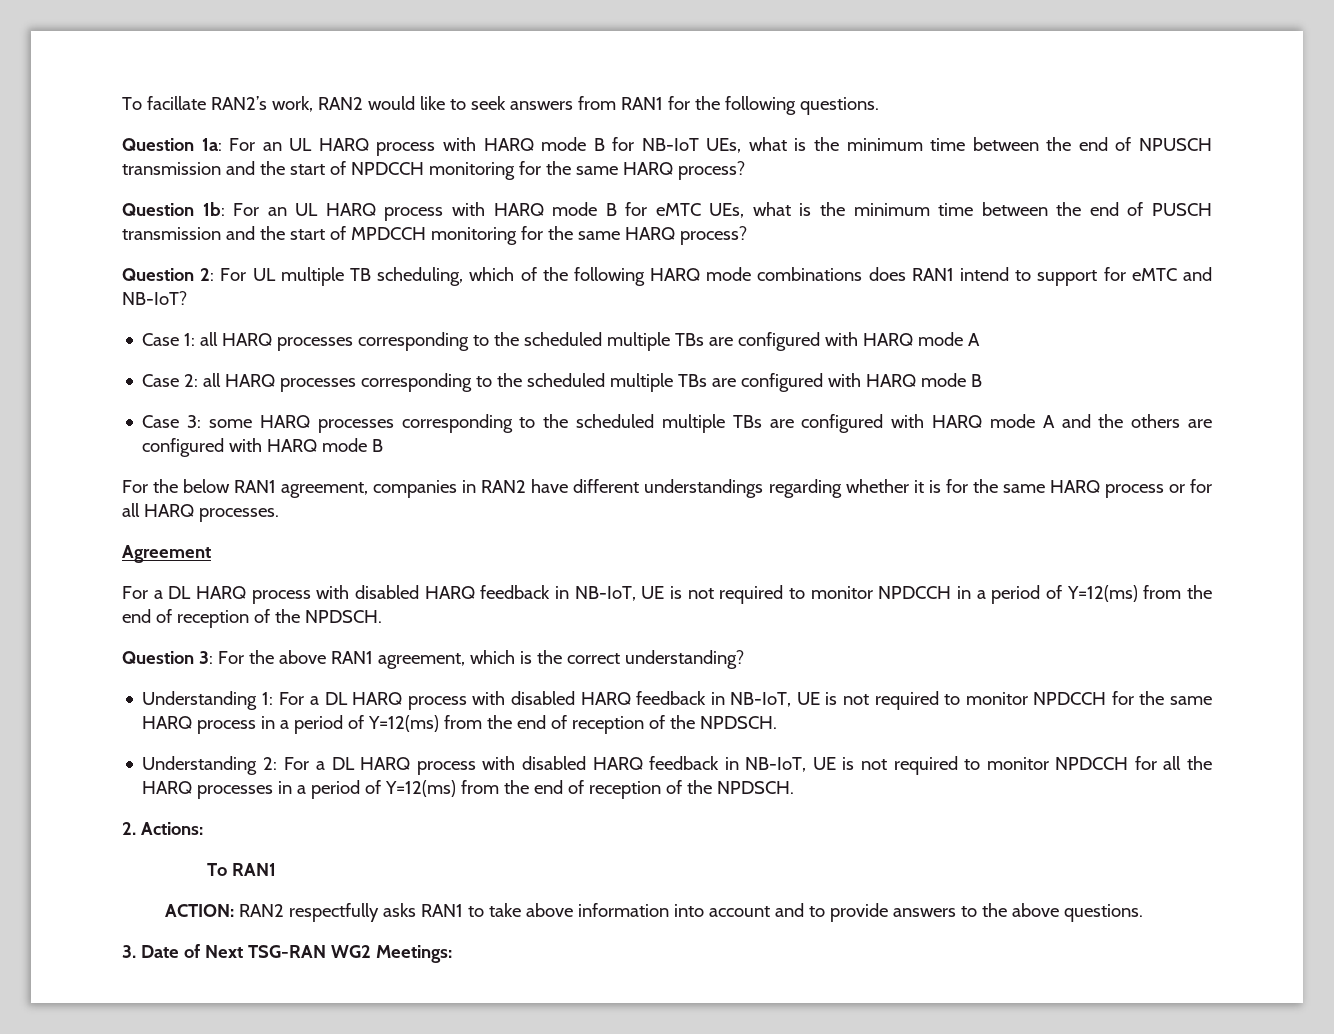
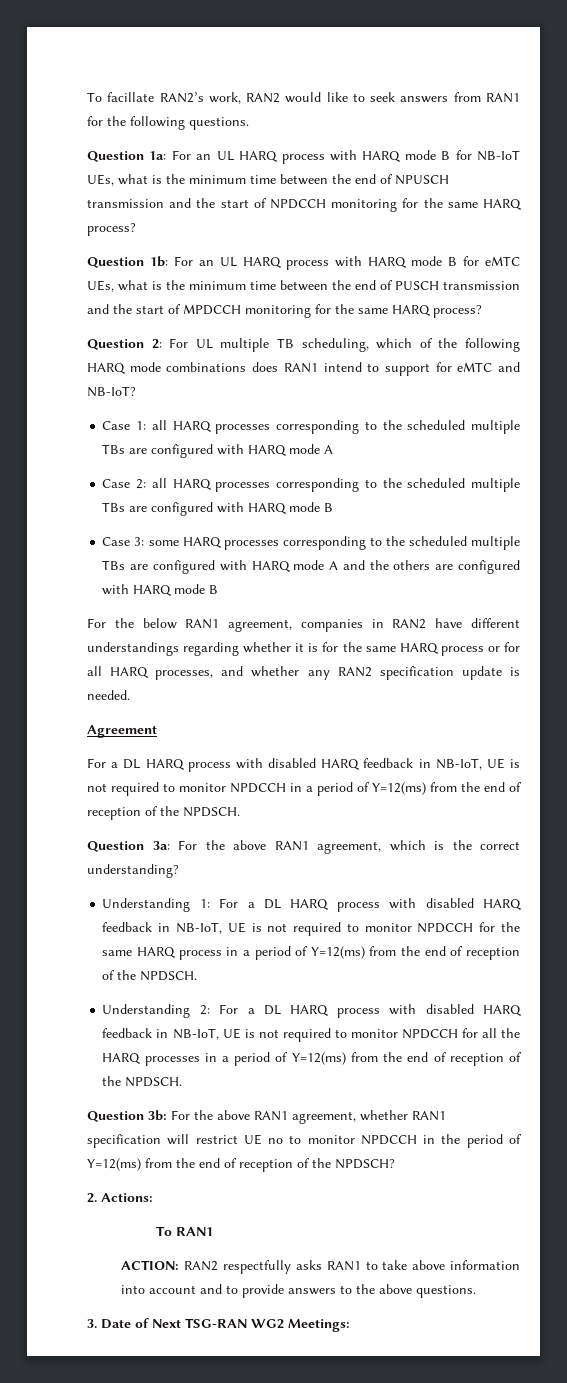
[198,508,279,522] processes. -> [155,666,520,680] [87,690,130,700] processes, and whether any RAN2 specification update is needed.
[198,651,213,664] 3: -> [152,841,170,850] 3a:
(795, 787) none -> [87,1110,446,1124] [87,1134,522,1148] [87,1158,395,1172] // Question 3b: For the above RAN1 agreement, whether RAN1 specification will restrict UE no to monitor NPDCCH in the period of Y=12(ms) from the end of reception of the NPDSCH?

